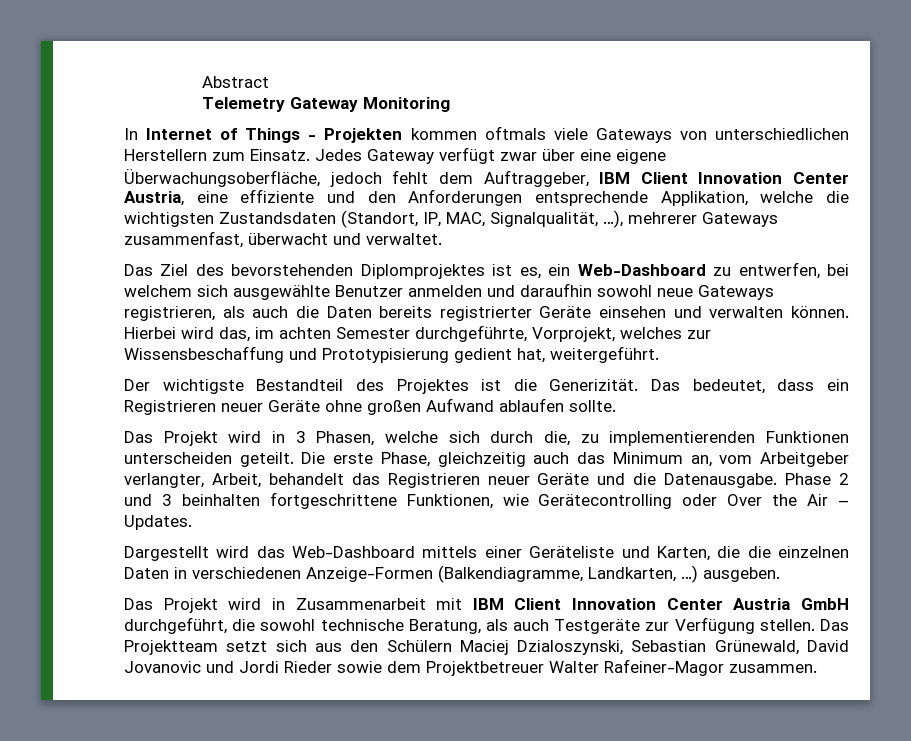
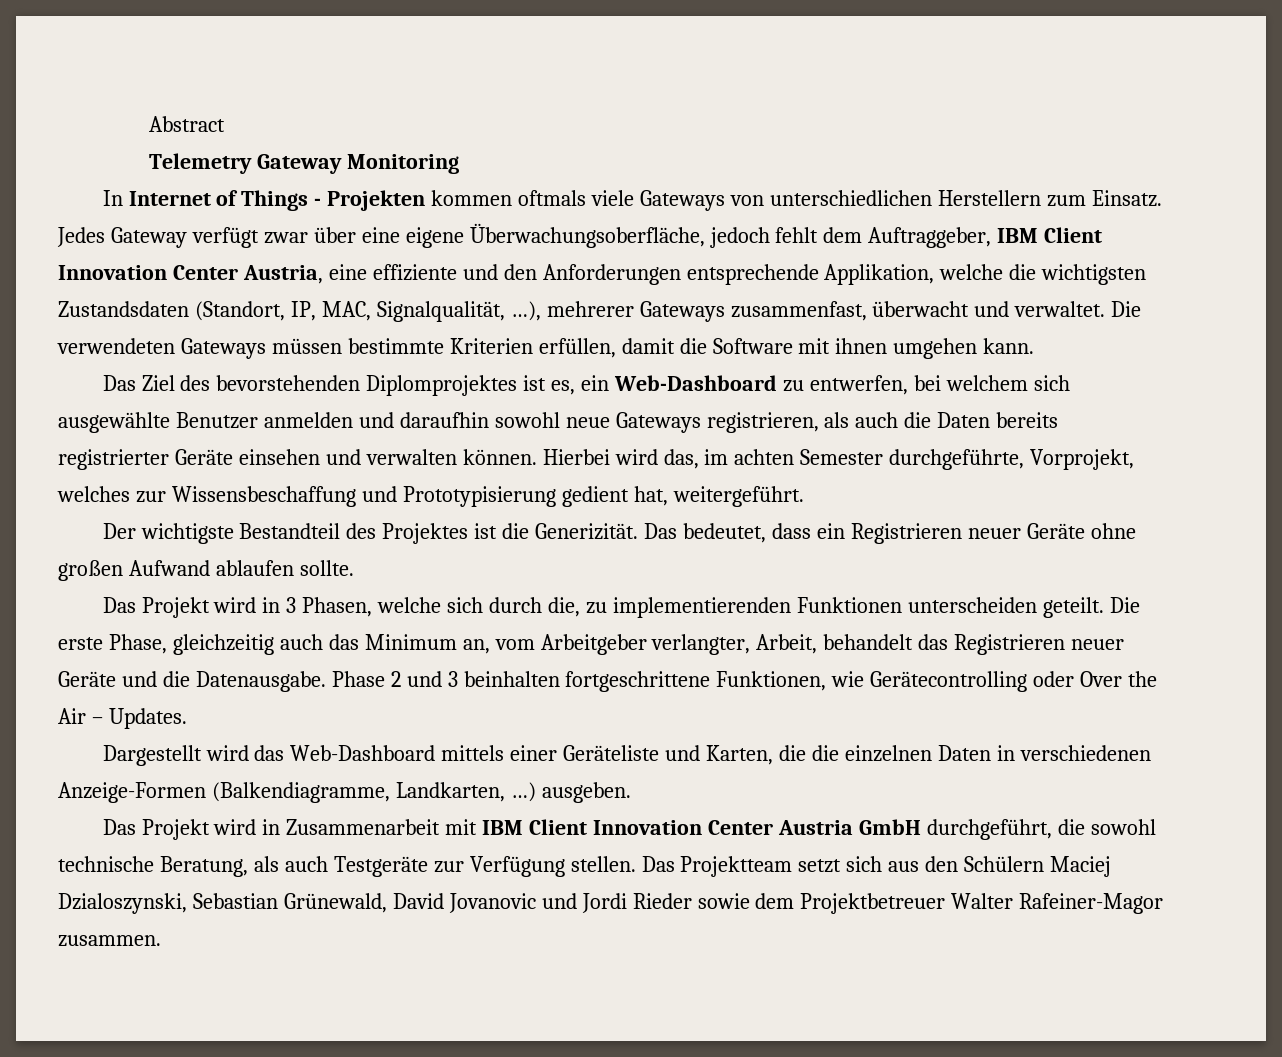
(442, 239) none -> [1111,301,1142,317] [57,338,1035,359] Die verwendeten Gateways müssen bestimmte Kriterien erfüllen, damit die Software mit ihnen umgehen kann.

